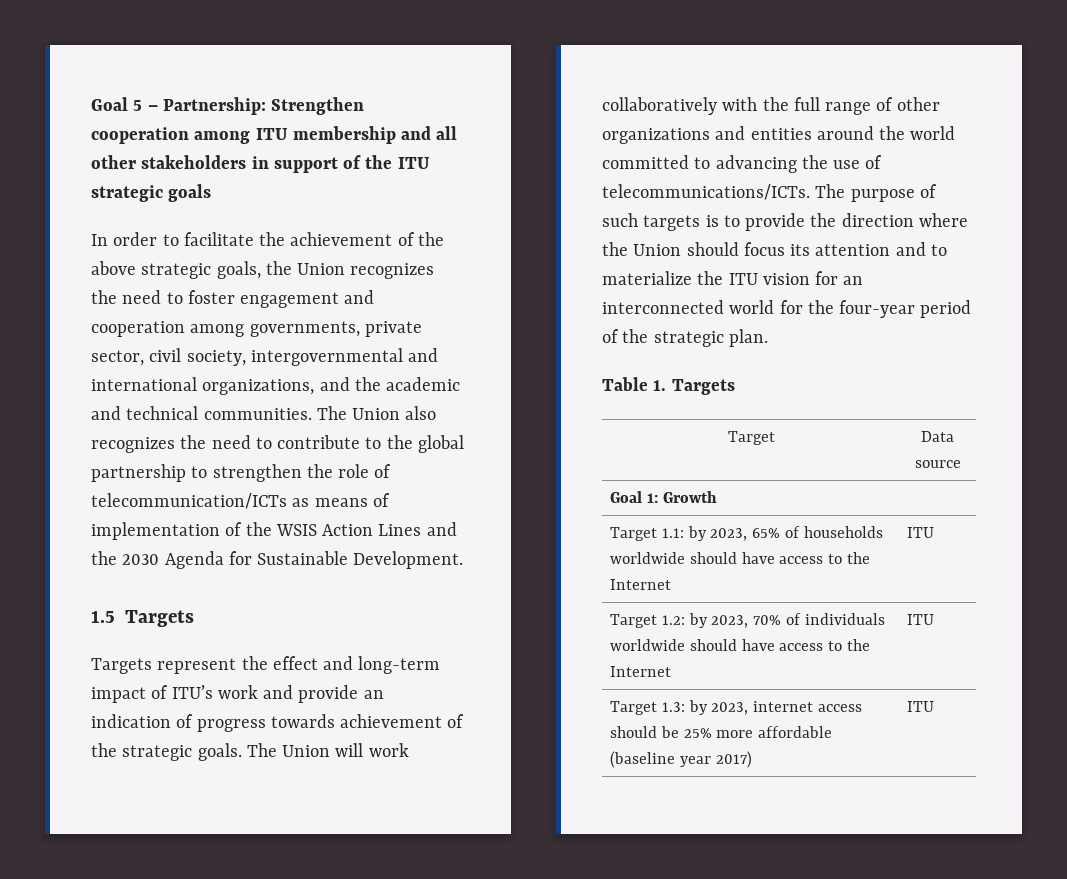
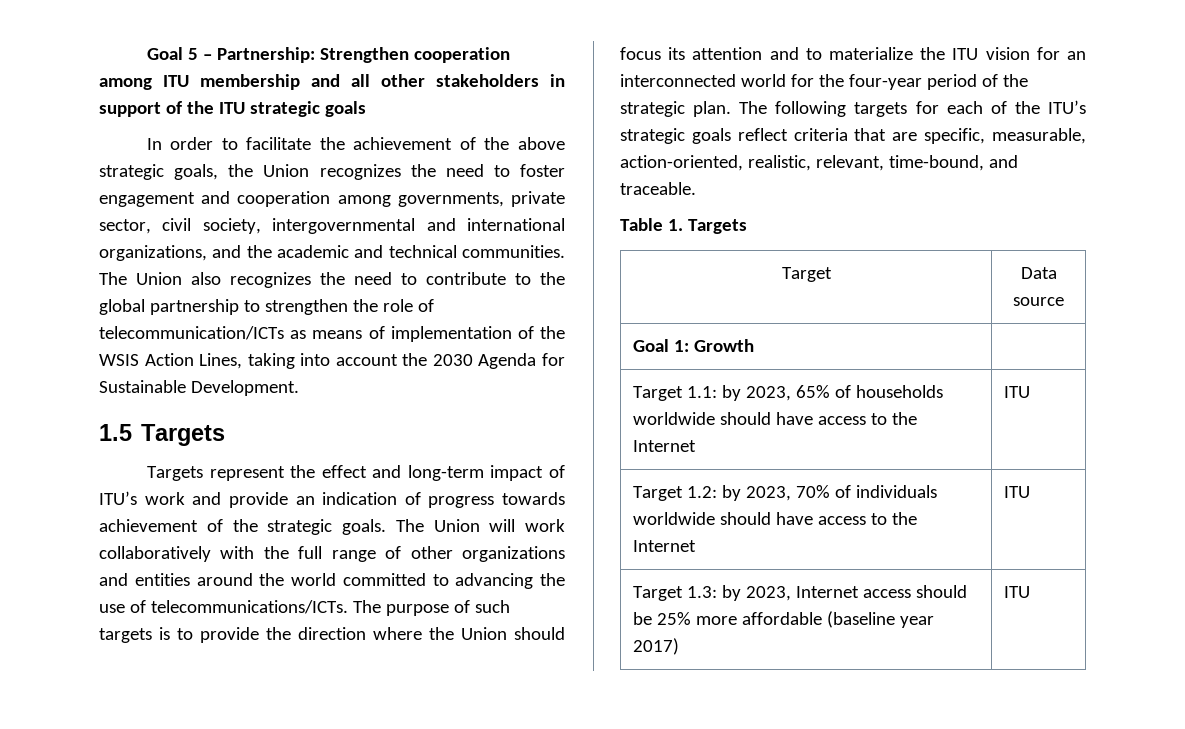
[378,522,457,536] Lines and -> [199,353,398,369] Lines, taking into account
(768, 338) none -> [739,100,1086,117] [620,128,1086,144] [620,155,1018,171] [620,182,696,195] The following targets for each of the ITU’s strategic goals reflect criteria that are specific, measurable, action-oriented, realistic, relevant, time-bound, and traceable.
[753,701,814,712] internet -> [796,586,860,598] Internet

